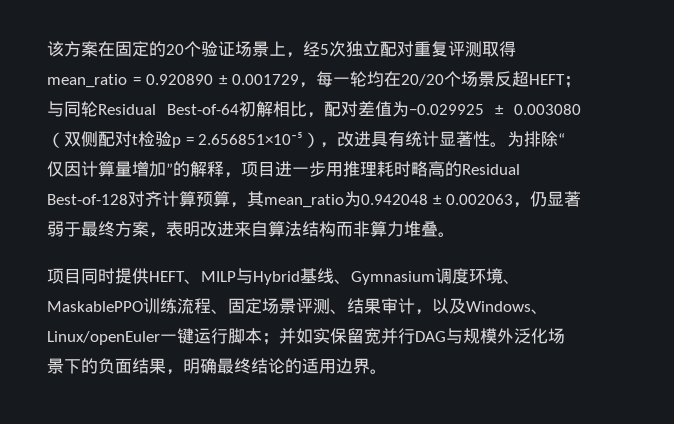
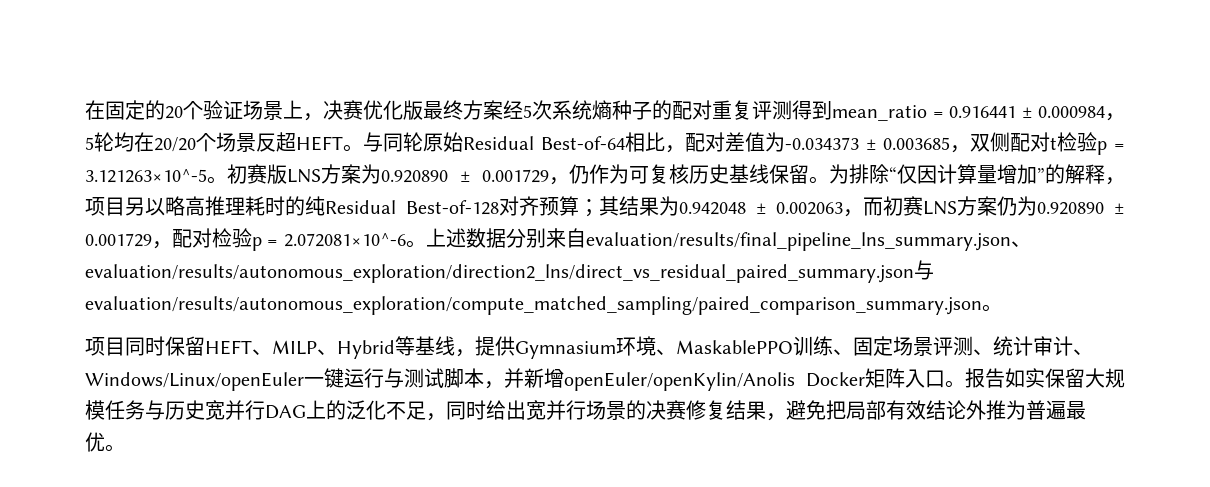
[47,41,98,57] 该方案 -> (85, 110) none
[303,41,380,57] 经5次独立 -> [323,100,672,120] 决赛优化版最终方案经5次系统熵种子的
[482,41,516,57] 取得 -> [792,100,832,120] 得到
[146,71,350,88] 0.920890 ± 0.001729，每一 -> [949,106,1125,121] [85,137,94,150] 0.916441 ± 0.000984，5
[564,76,581,88] [47,101,98,117] ；与同轮 -> [343,132,463,152] 。与同轮原始
[239,101,273,117] 初解 -> (625, 143) none
[409,104,581,115] [47,132,64,148] −0.029925 ± 0.003080（ -> [784,137,971,153] -0.034373 ± 0.003685，
[198,131,491,148] 2.656851×10⁻⁵），改进具有统计显著性 -> [85,164,809,185] 3.121263×10^-5。初赛版LNS方案为0.920890 ± 0.001729，仍作为可复核历史基线保留
[275,161,343,177] 进一步用 -> [125,196,205,216] 另以略高
[411,161,462,177] 略高的 -> [285,196,325,216] 的纯
[162,191,581,208] [47,221,438,238] 计算预算，其mean_ratio为0.942048 ± 0.002063，仍显著弱于最终方案，表明改进来自算法结构而非算力堆叠 -> [538,196,1125,217] [85,228,1031,251] [85,260,934,283] [85,296,982,315] 预算；其结果为0.942048 ± 0.002063，而初赛LNS方案仍为0.920890 ± 0.001729，配对检验p = 2.072081×10^-6。上述数据分别来自evaluation/results/final_pipeline_lns_summary.json、evaluation/results/autonomous_exploration/direction2_lns/direct_vs_residual_paired_summary.json与evaluation/results/autonomous_exploration/compute_matched_sampling/paired_comparison_summary.json
[115,268,149,284] 提供 -> [165,336,205,356] 保留
[236,268,469,285] 与Hybrid基线、Gymnasium调度 -> [317,336,616,359] 、Hybrid等基线，提供Gymnasium
[177,298,211,314] 流程 -> (833, 346) none
[347,298,548,315] [47,328,565,345] [47,358,370,375] 结果审计，以及Windows、Linux/openEuler一键运行脚本；并如实保留宽并行DAG与规模外泛化场景下的负面结果，明确最终结论的适用边界 -> [993,336,1093,356] [85,368,1125,391] [85,400,1086,421] [85,432,105,452] 统计审计、Windows/Linux/openEuler一键运行与测试脚本，并新增openEuler/openKylin/Anolis Docker矩阵入口。报告如实保留大规模任务与历史宽并行DAG上的泛化不足，同时给出宽并行场景的决赛修复结果，避免把局部有效结论外推为普遍最优

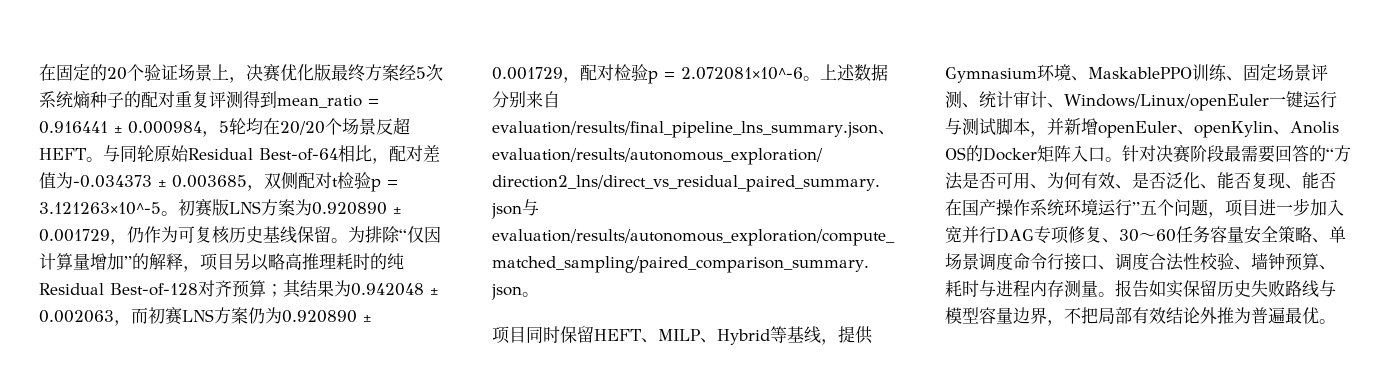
[564,368,1125,391] [85,400,826,421] openEuler/openKylin/Anolis Docker矩阵入口。报告如实保留大规模任务与历史宽并行DAG上的泛化不足，同时给出宽并行场景的决赛修复结果，避免 -> [1098,121,1339,138] [945,145,1351,163] [945,172,1336,190] [945,198,1344,218] [945,226,1346,244] [945,253,1336,271] [945,280,1336,298] [945,307,1081,326] openEuler、openKylin、Anolis OS的Docker矩阵入口。针对决赛阶段最需要回答的“方法是否可用、为何有效、是否泛化、能否复现、能否在国产操作系统环境运行”五个问题，项目进一步加入宽并行DAG专项修复、30～60任务容量安全策略、单场景调度命令行接口、调度合法性校验、墙钟预算、耗时与进程内存测量。报告如实保留历史失败路线与模型容量边界，不

